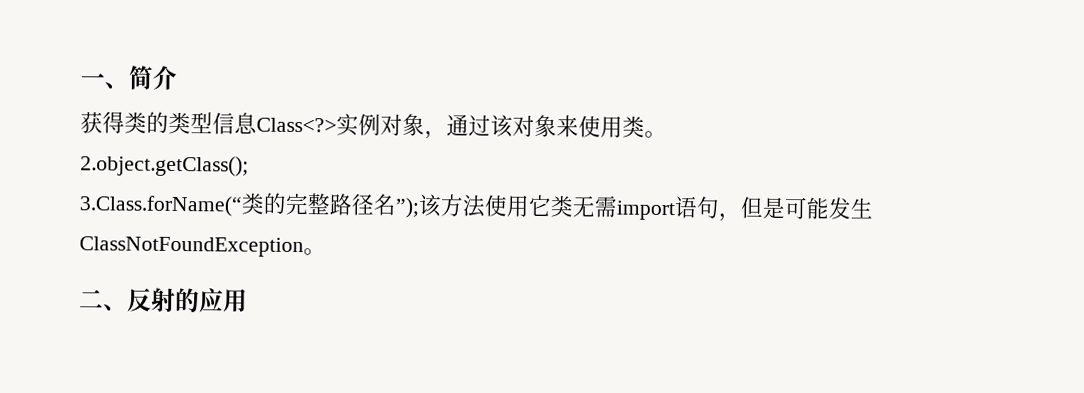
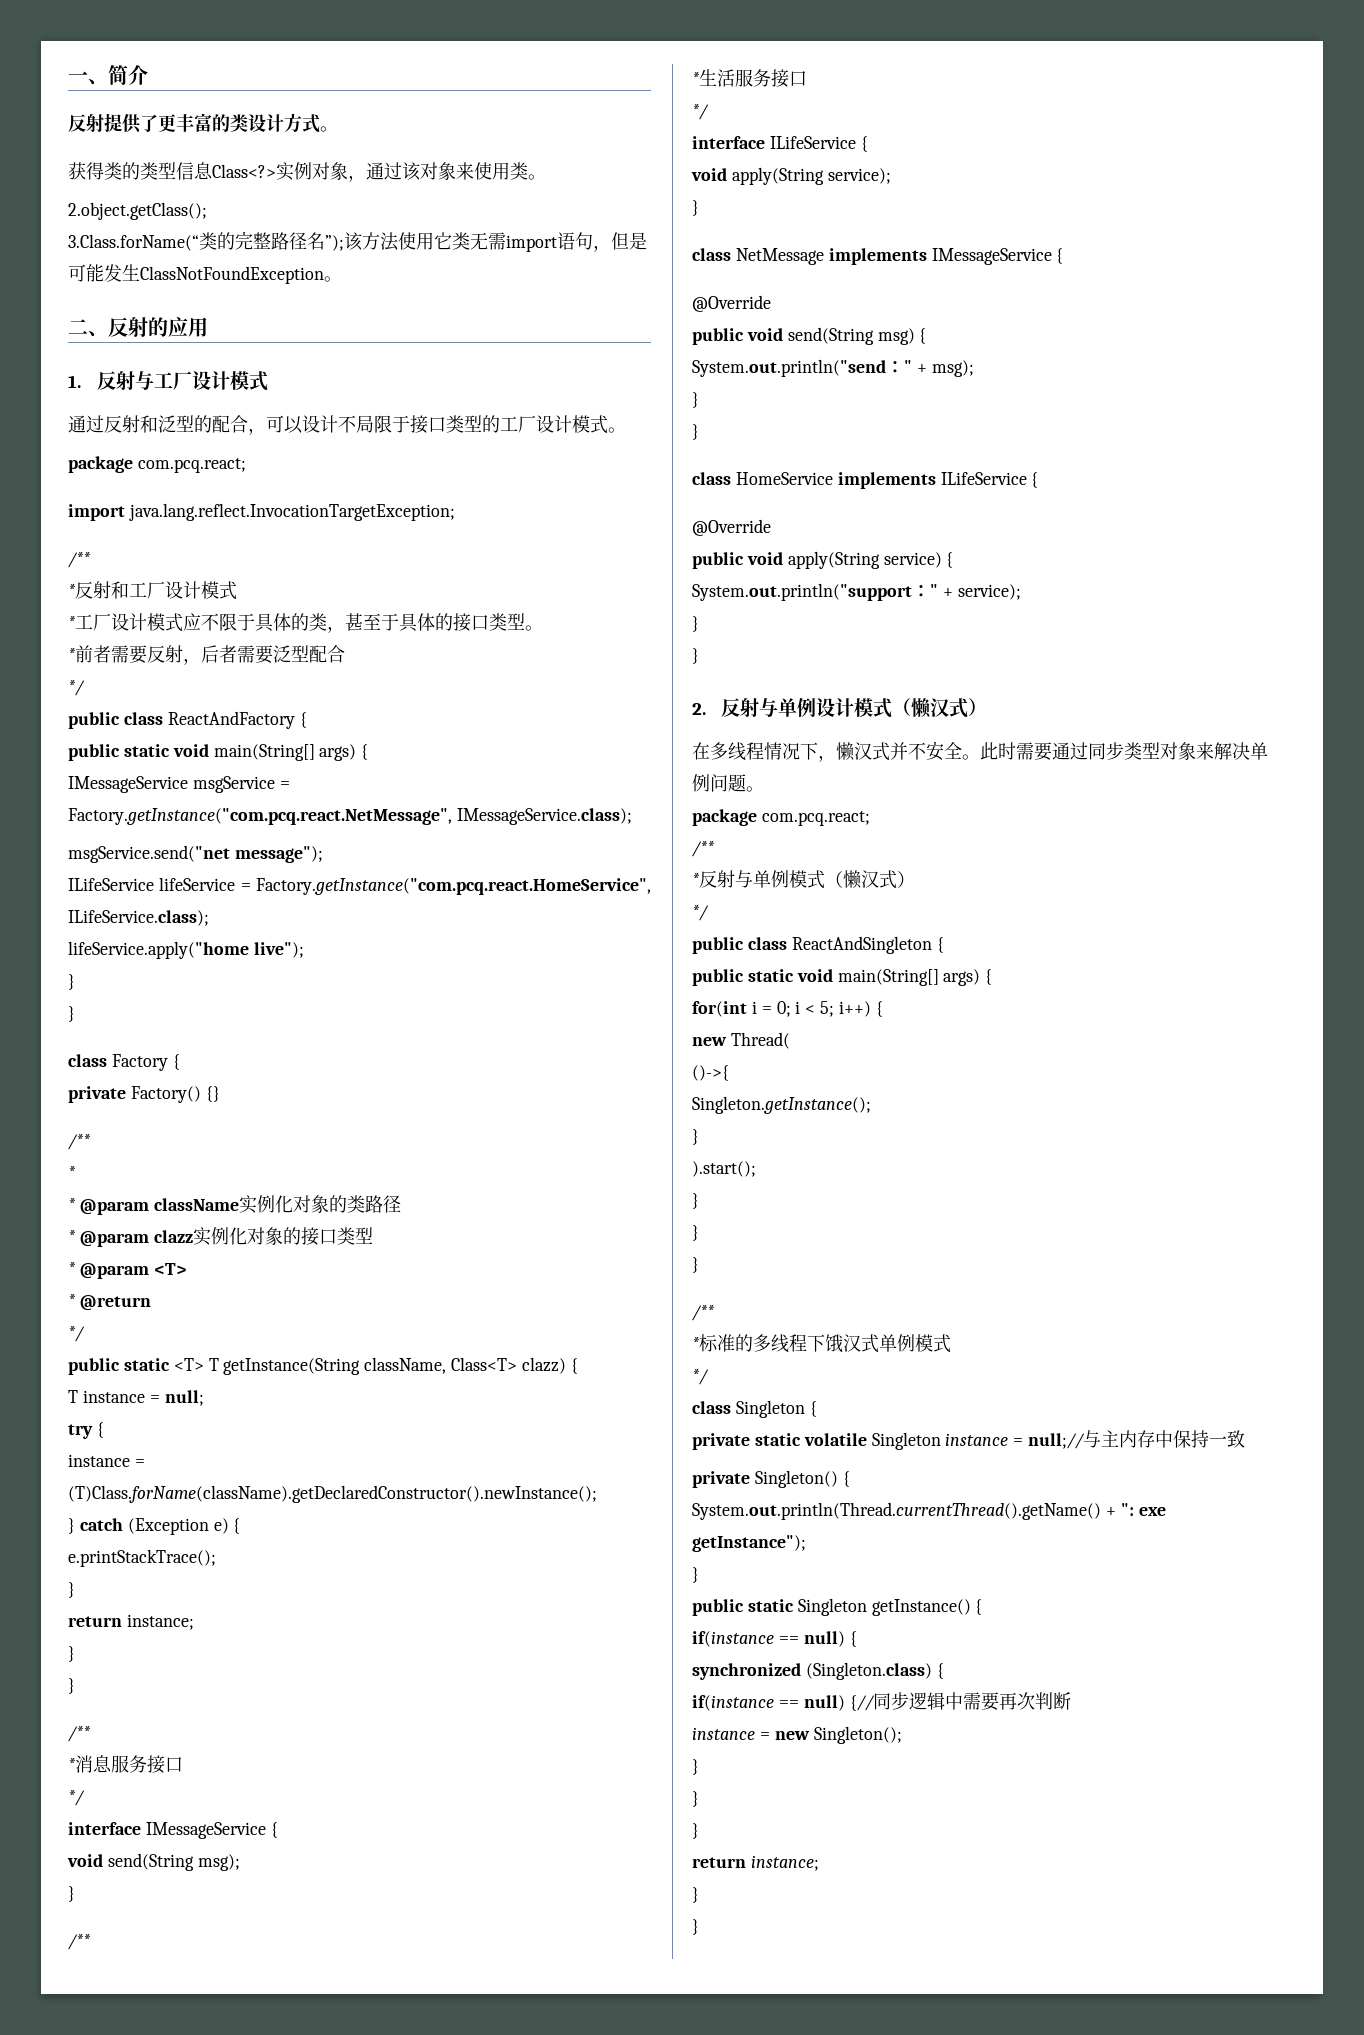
(178, 78) none -> [68,113,338,134] // 反射提供了更丰富的类设计方式。
(248, 300) none -> [68,371,268,391] [68,415,626,435] [68,456,246,473] [68,503,455,521] [68,552,91,568] [68,581,237,600] [68,613,543,633] [68,645,345,665] [68,680,85,696] [68,711,307,729] [68,744,369,761] [68,776,290,793] [68,808,632,825] [68,845,323,863] [68,877,651,895] [68,910,209,926] [68,941,304,959] [68,974,75,990] [68,1006,75,1022] [68,1054,180,1071] [68,1086,220,1103] [68,1134,91,1150] [68,1166,76,1179] [68,1195,401,1215] [68,1227,373,1247] [68,1262,187,1279] [68,1294,151,1311] [68,1326,85,1342] [68,1357,578,1375] [68,1390,204,1406] [68,1422,104,1439] [68,1454,145,1467] [68,1485,597,1503] [68,1518,241,1535] [68,1549,216,1567] [68,1582,75,1598] [68,1614,194,1630] [68,1646,75,1662] [68,1678,75,1694] [68,1726,91,1742] [68,1755,183,1774] [68,1790,85,1806] [68,1822,278,1839] [67,1853,240,1871] [68,1886,75,1902] [68,1934,91,1950] [692,69,807,88] [692,104,709,120] [692,136,868,152] [691,167,891,185] [692,200,699,216] [692,248,1064,265] [692,295,771,312] [692,327,927,345] [692,359,974,377] [692,392,699,408] [692,424,699,440] [692,472,1039,489] [692,519,771,536] [692,551,954,569] [692,583,1021,601] [692,616,699,632] [692,648,699,664] [692,698,987,718] [692,741,1268,762] [692,774,764,792] [692,809,870,826] [692,841,715,857] [692,870,915,889] [692,905,709,921] [692,936,944,954] [692,969,993,986] [692,1001,883,1017] [692,1032,790,1049] [692,1065,729,1081] [692,1096,871,1114] [692,1129,699,1145] [692,1161,756,1177] [692,1193,699,1209] [692,1225,699,1241] [692,1257,699,1273] [692,1305,715,1321] [692,1334,951,1353] [692,1369,709,1385] [692,1400,817,1418] [692,1430,1246,1450] [692,1470,850,1488] [692,1502,1166,1520] [692,1535,806,1552] [692,1567,699,1583] [692,1598,983,1616] [692,1631,857,1647] [692,1662,944,1680] [692,1692,1071,1711] [692,1726,902,1744] [692,1759,699,1775] [692,1791,699,1807] [692,1823,699,1839] [692,1855,819,1871] [692,1887,699,1903] [692,1919,699,1935] // 1.反射与工厂设计模式 // 通过反射和泛型的配合，可以设计不局限于接口类型的工厂设计模式。 // package com.pcq.react; // import java.lang.reflect.InvocationTargetException; // /** // *反射和工厂设计模式 // *工厂设计模式应不限于具体的类，甚至于具体的接口类型。 // *前者需要反射，后者需要泛型配合 // */ // public class ReactAndFactory { // public static void main(String[] args) { // IMessageService msgService = Factory.getInstance("com.pcq.react.NetMessage", IMessageService.class); // msgService.send("net message"); // ILifeService lifeService = Factory.getInstance("com.pcq.react.HomeService", ILifeService.class); // lifeService.apply("home live"); // } // } // class Factory { // private Factory() {} // /** // * // * @param className实例化对象的类路径 // * @param clazz实例化对象的接口类型 // * @param <T> // * @return // */ // public static <T> T getInstance(String className, Class<T> clazz) { // T instance = null; // try { // instance = (T)Class.forName(className).getDeclaredConstructor().newInstance(); // } catch (Exception e) { // e.printStackTrace(); // } // return instance; // } // } // /** // *消息服务接口 // */ // interface IMessageService { // void send(String msg); // } // /** // *生活服务接口 // */ // interface ILifeService { // void apply(String service); // } // class NetMessage implements IMessageService { // @Override // public void send(String msg) { // System.out.println("send：" + msg); // } // } // class HomeService implements ILifeService { // @Override // public void apply(String service) { // System.out.println("support：" + service); // } // } // 2.反射与单例设计模式（懒汉式） // 在多线程情况下，懒汉式并不安全。此时需要通过同步类型对象来解决单例问题。 // package com.pcq.react; // /** // *反射与单例模式（懒汉式） // */ // public class ReactAndSingleton { // public static void main(String[] args) { // for(int i = 0; i < 5; i++) { // new Thread( // ()->{ // Singleton.getInstance(); // } // ).start(); // } // } // } // /** // *标准的多线程下饿汉式单例模式 // */ // class Singleton { // private static volatile Singleton instance = null;//与主内存中保持一致 // private Singleton() { // System.out.println(Thread.currentThread().getName() + ": exe getInstance"); // } // public static Singleton getInstance() { // if(instance == null) { // synchronized (Singleton.class) { // if(instance == null) {//同步逻辑中需要再次判断 // instance = new Singleton(); // } // } // } // return instance; // } // }

